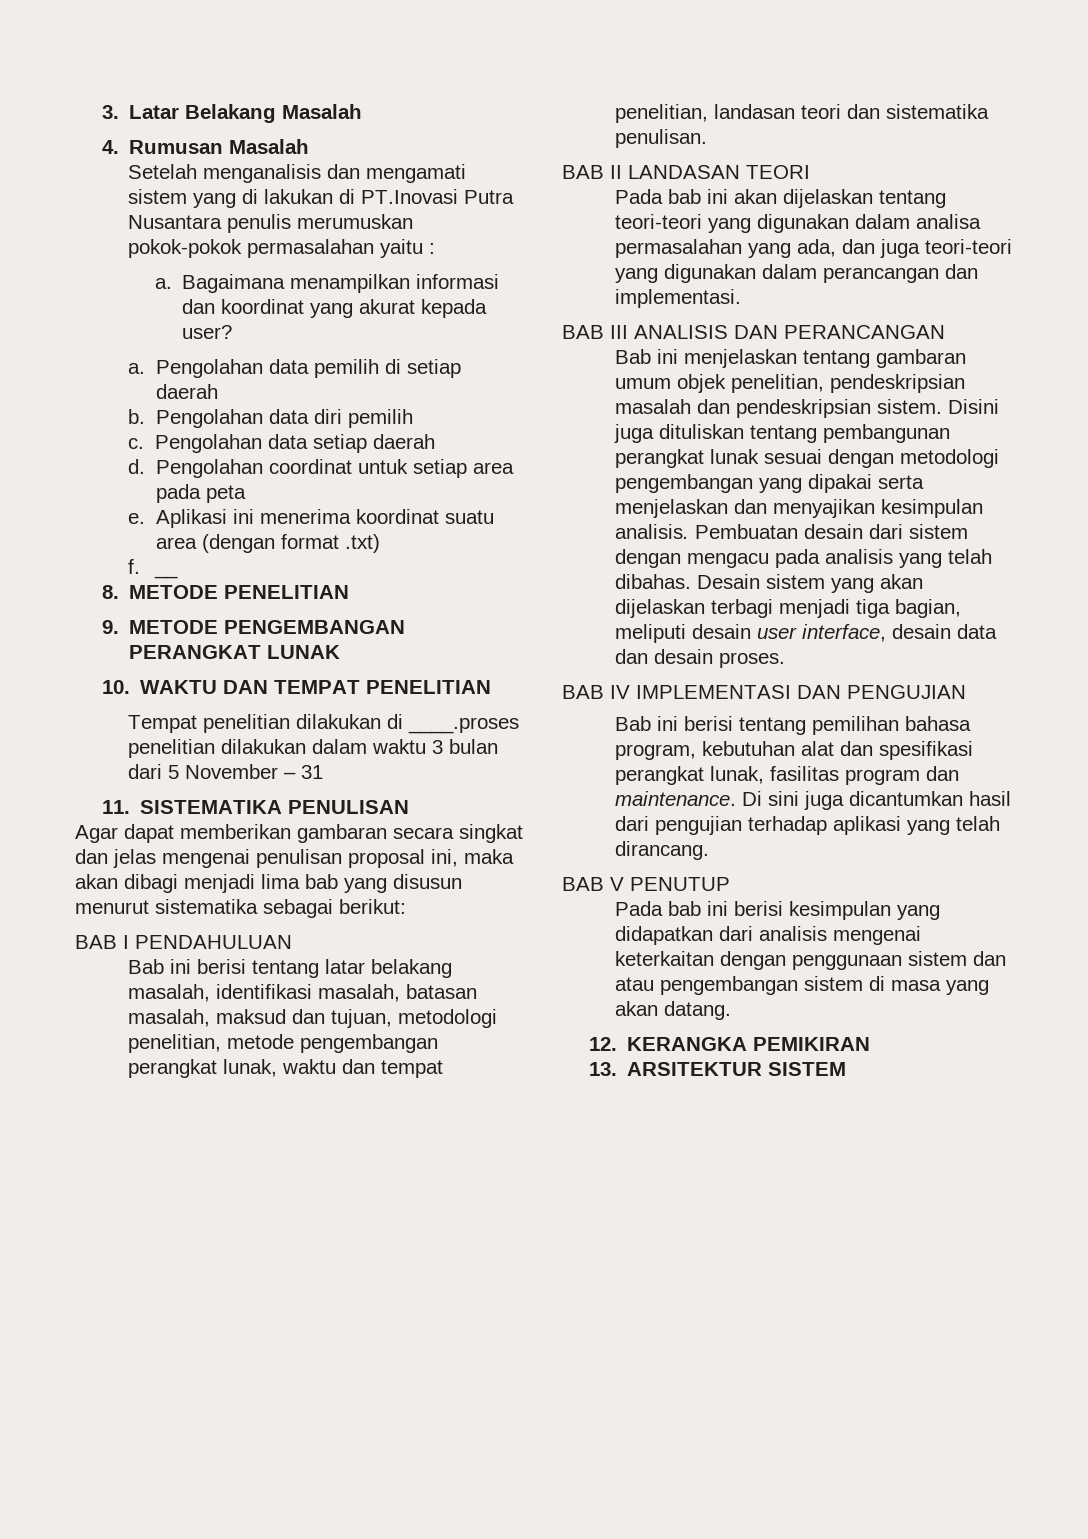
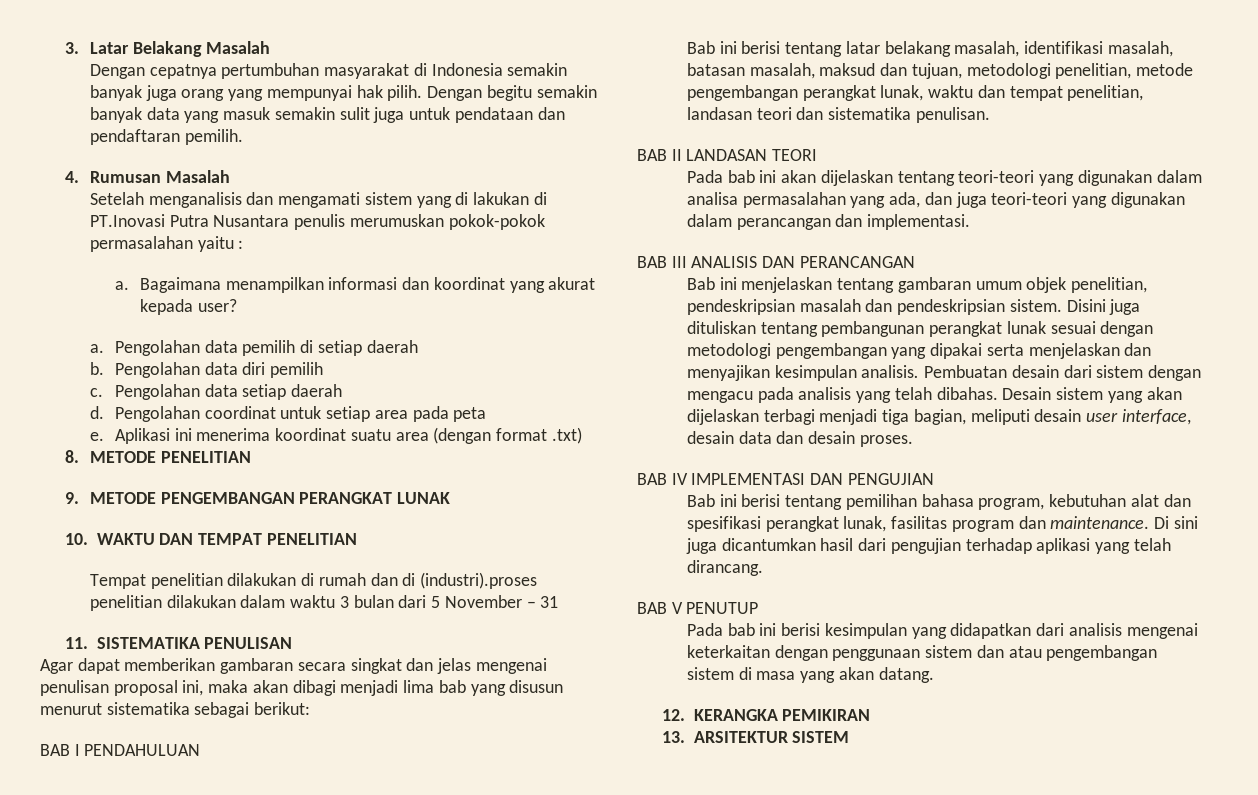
(362, 111) none -> [90,63,568,79] [90,85,597,101] [90,107,565,123] [90,129,243,145] // Dengan cepatnya pertumbuhan masyarakat di Indonesia semakin banyak juga orang yang mempunyai hak pilih. Dengan begitu semakin banyak data yang masuk semakin sulit juga untuk pendataan dan pendaftaran pemilih.
[128,559,141,574] [153,574,178,579] // f. __ -> (582, 435) none
[408,717,520,734] ____.proses -> [318,572,538,589] rumah dan di (industri).proses

